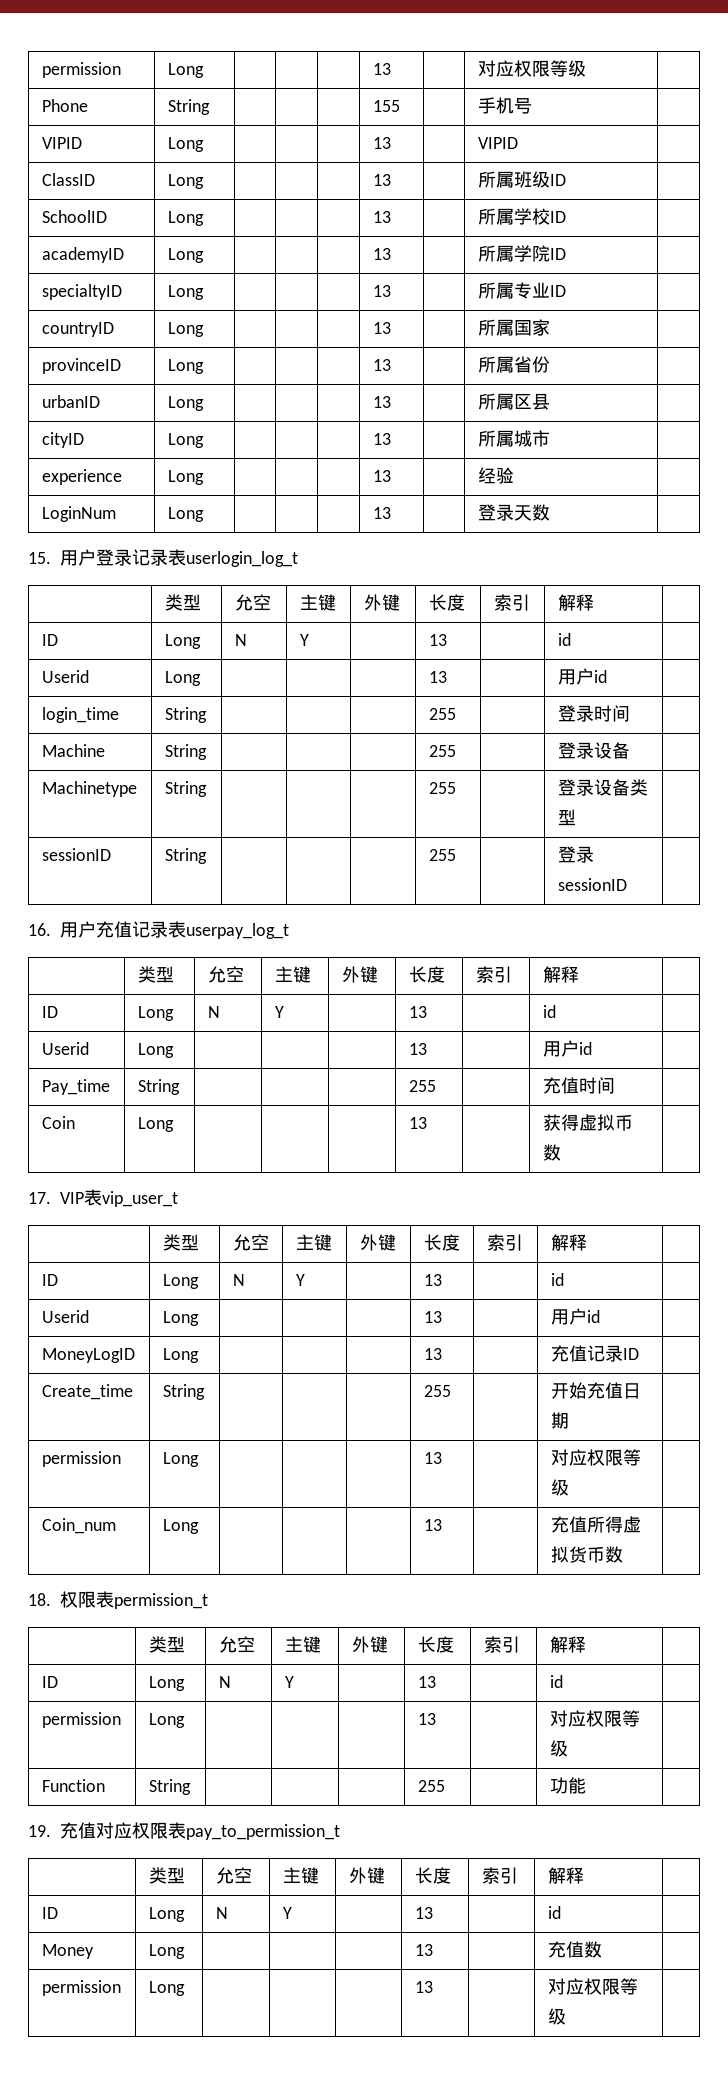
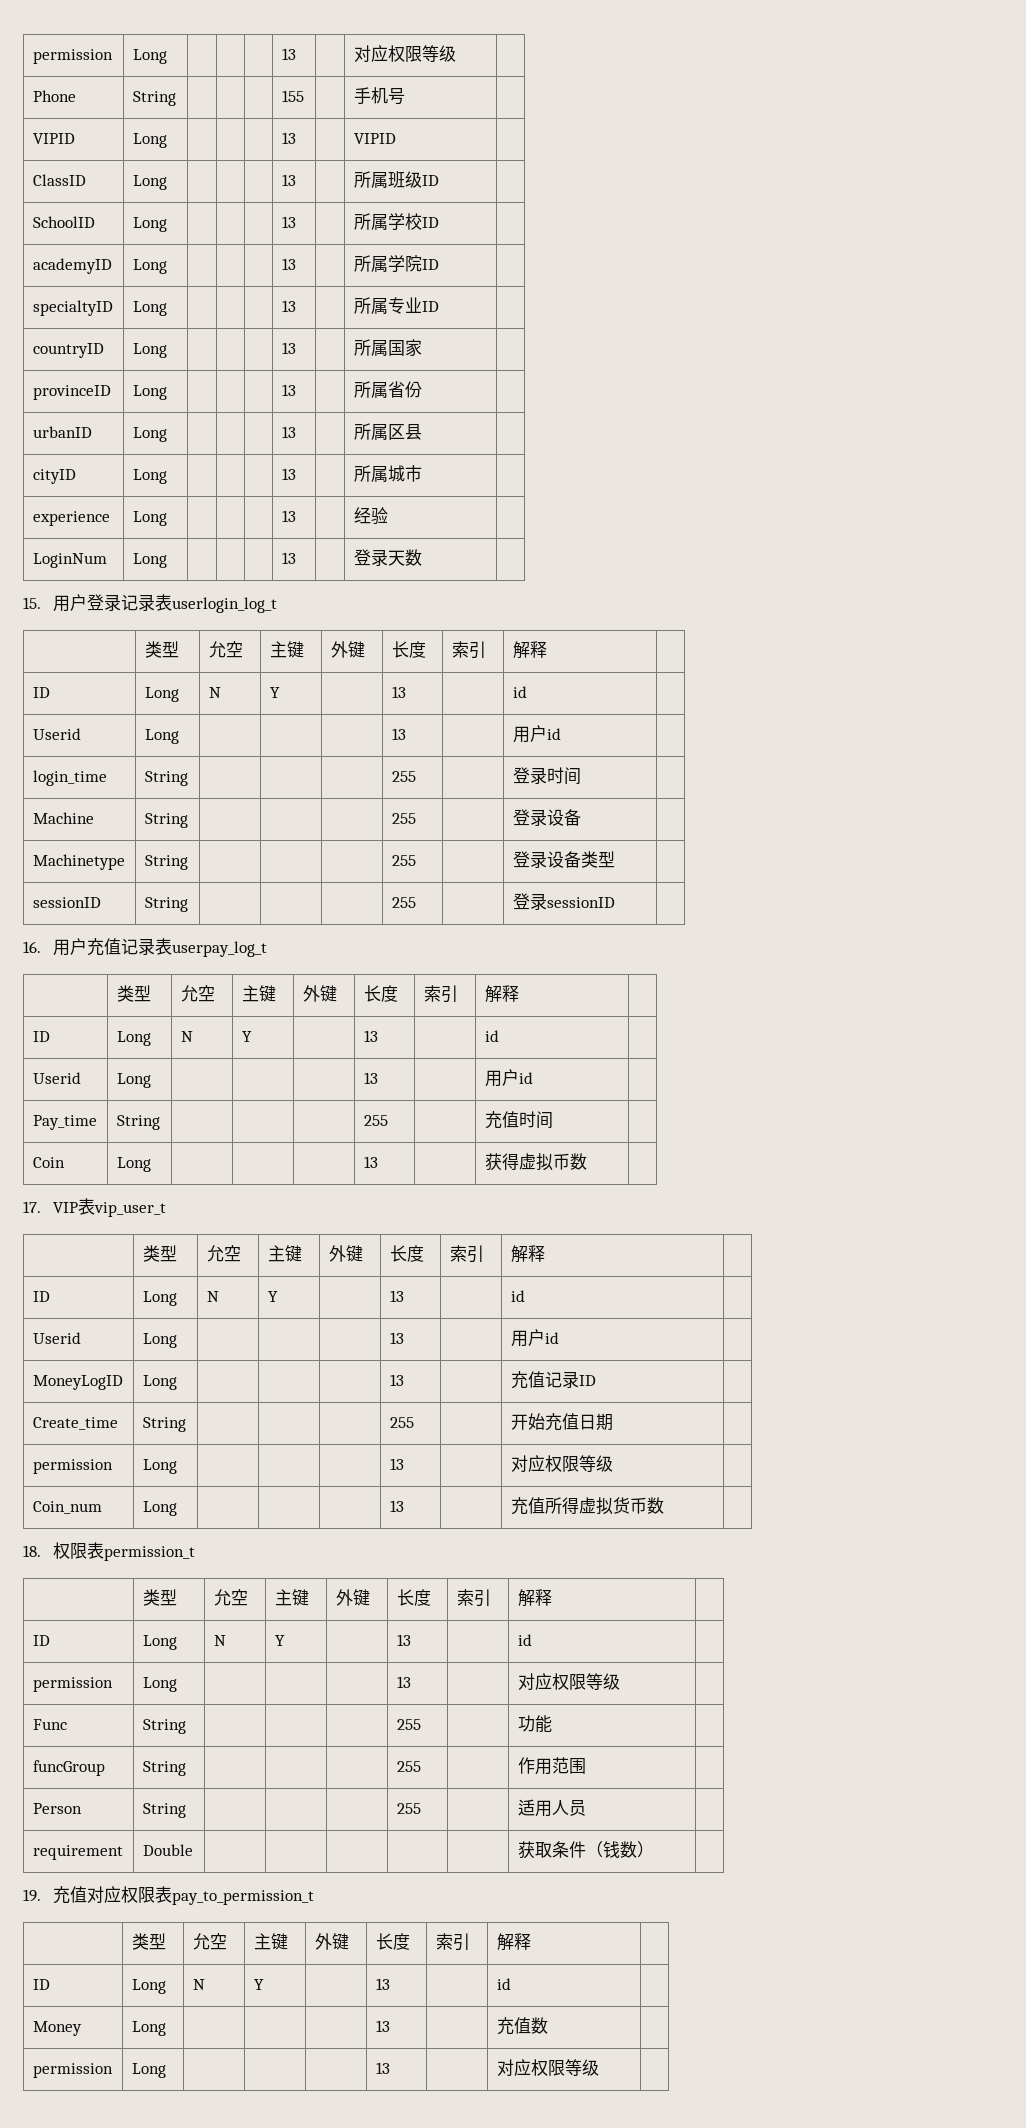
[41,1779,105,1792] Function -> [32,1719,67,1730] Func
(586, 1785) none -> [32,1760,105,1776] [142,1761,186,1776] [396,1761,421,1772] [517,1757,586,1775] [32,1803,82,1814] [142,1803,186,1818] [396,1803,421,1814] [517,1799,586,1817] [32,1845,123,1860] [142,1844,193,1856] [517,1841,654,1859] // funcGroup | String | | | | 255 | | 作用范围 | // Person | String | | | | 255 | | 适用人员 | // requirement | Double | | | | | | 获取条件（钱数） |

